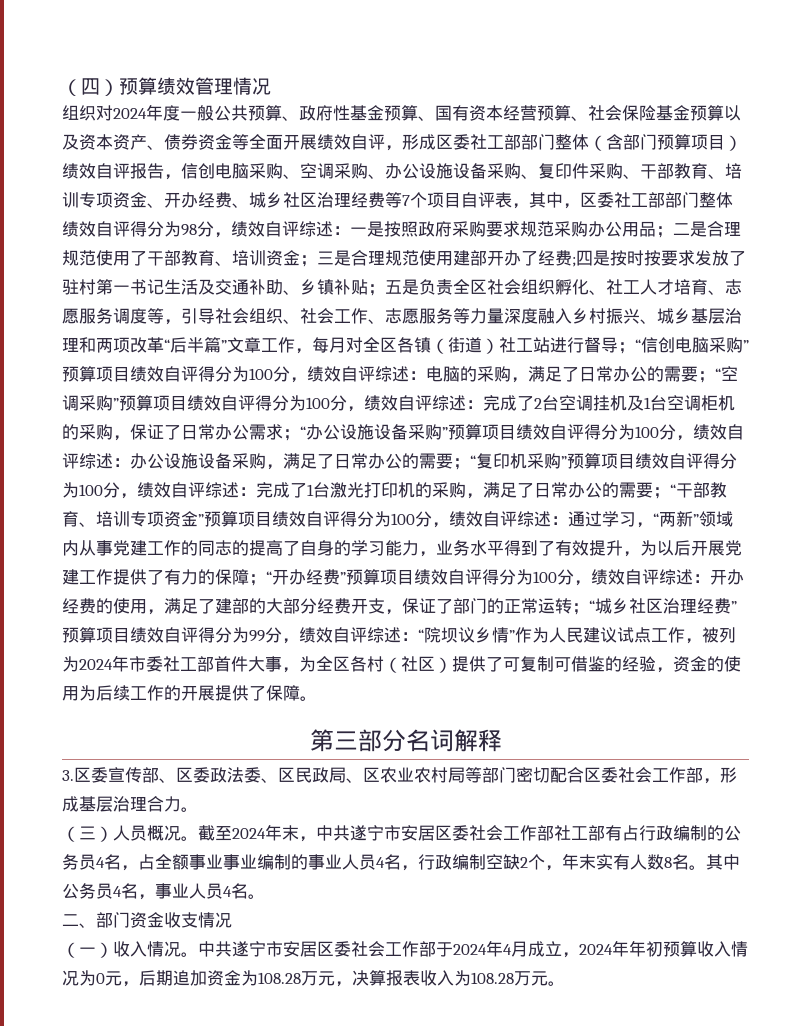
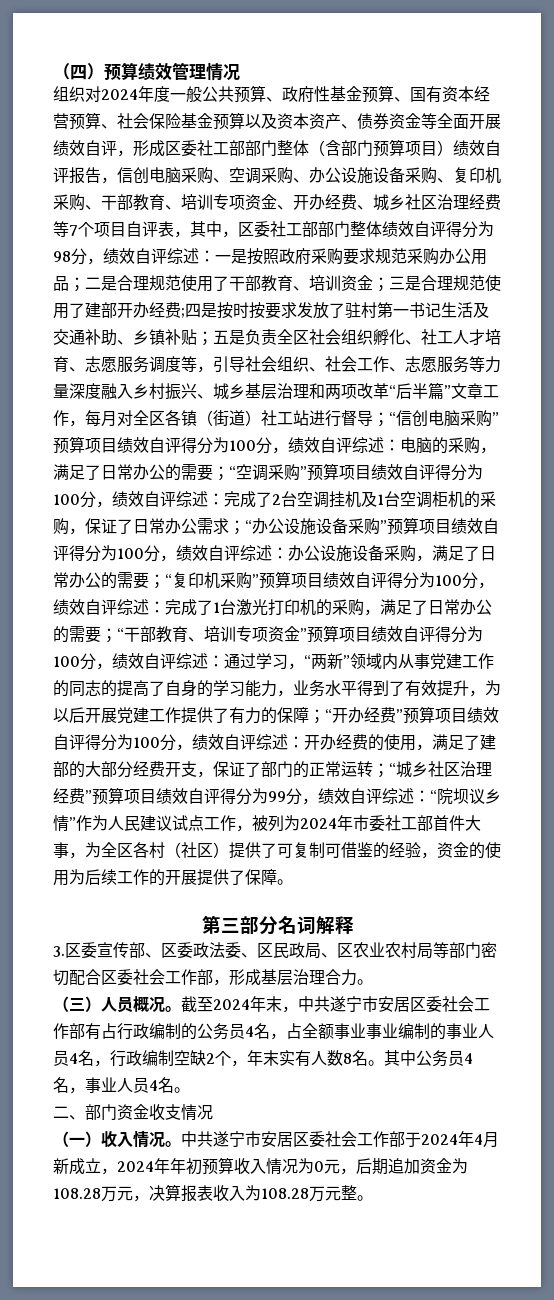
[572,163,589,179] 件 -> [485,167,501,184] 机
(453, 258) none -> [69,303,85,318] 了
[521,251,538,266] 了 -> (149, 310) none
[554,825,605,841] 社工部 -> (85, 1031) none
(528, 949) none -> [53,1158,69,1174] 新
(548, 978) none -> [341,1185,357,1201] 整

